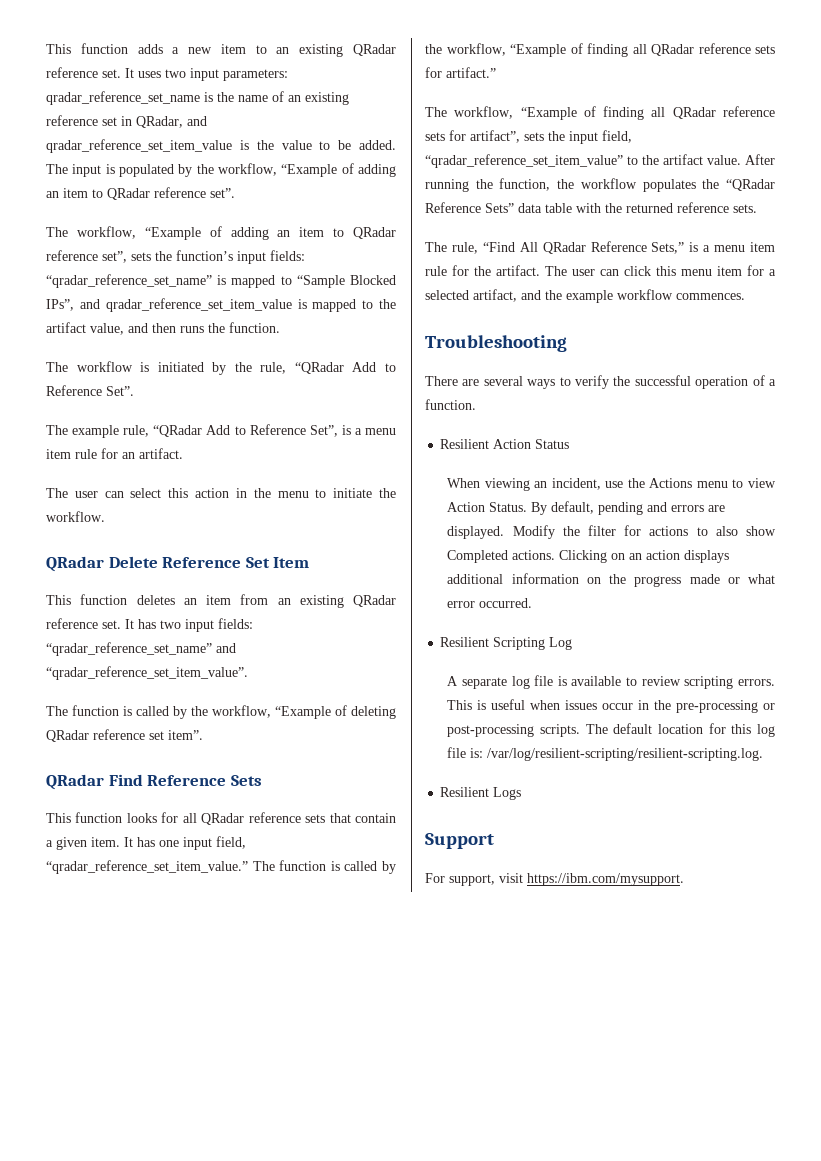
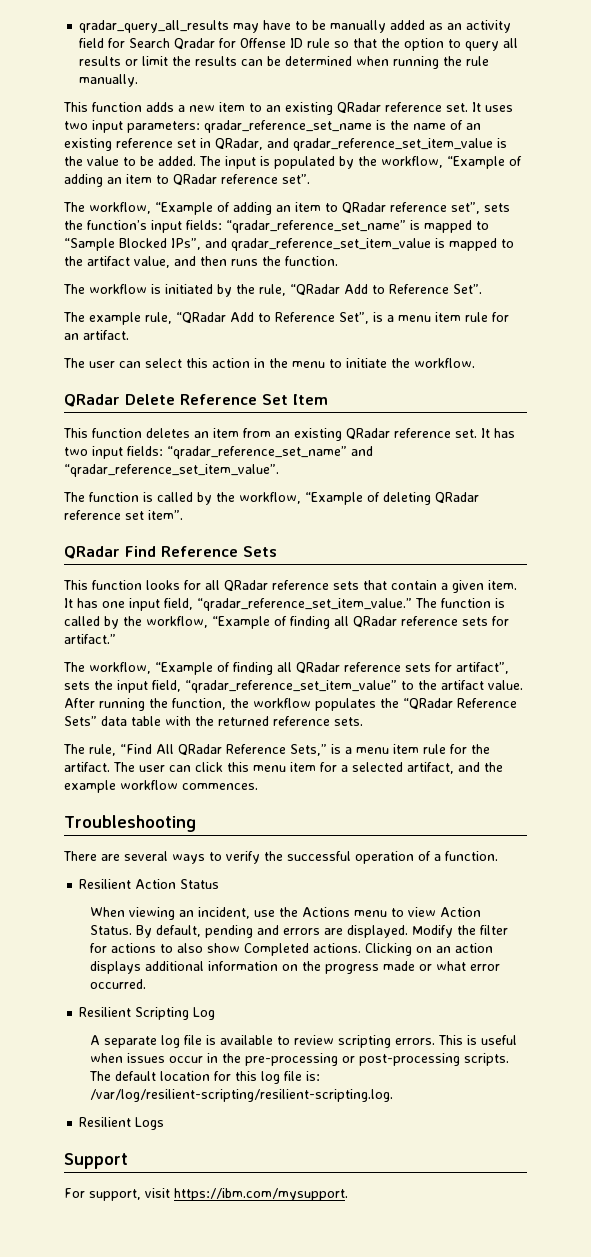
(46, 49) none -> [79,20,512,33] [79,38,519,51] [79,56,490,69] [79,74,139,87] qradar_query_all_results may have to be manually added as an activity field for Search Qradar for Offense ID rule so that the option to query all results or limit the results can be determined when running the rule manually. //

